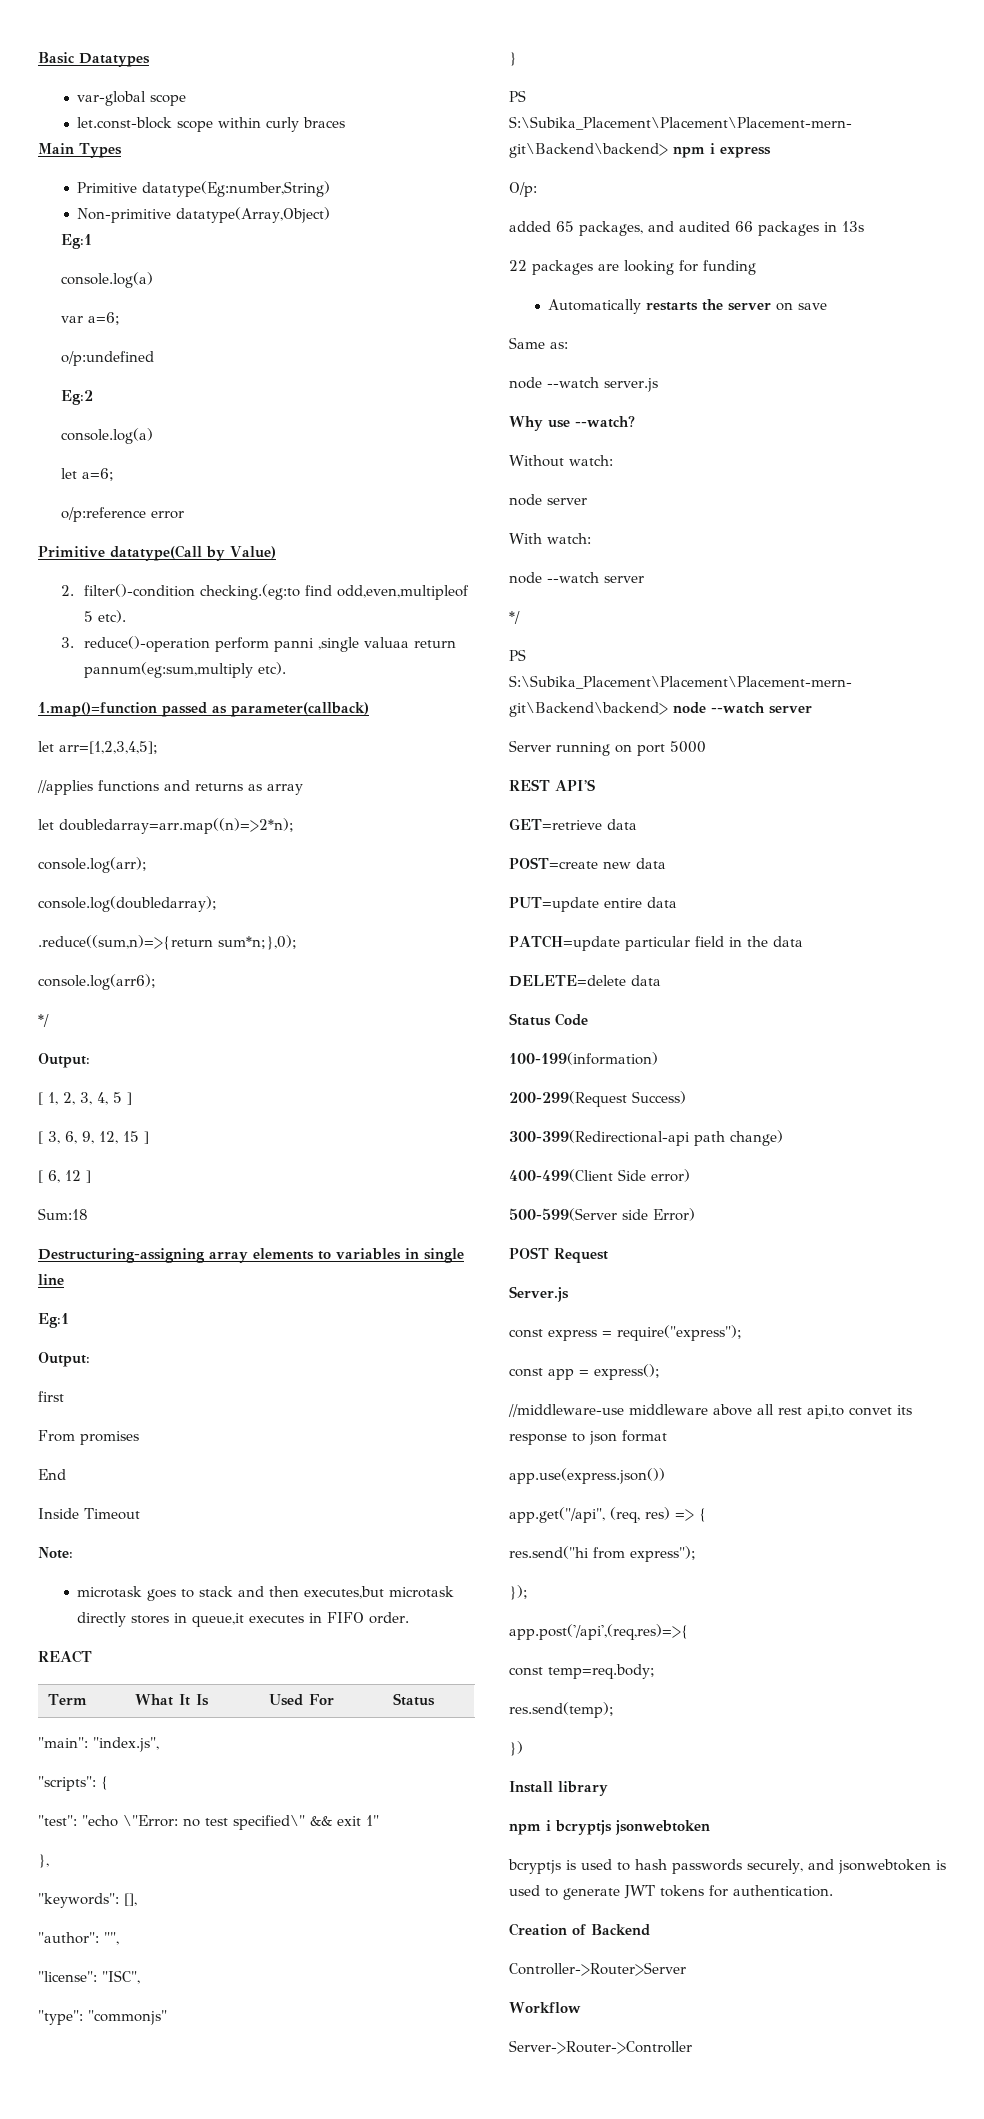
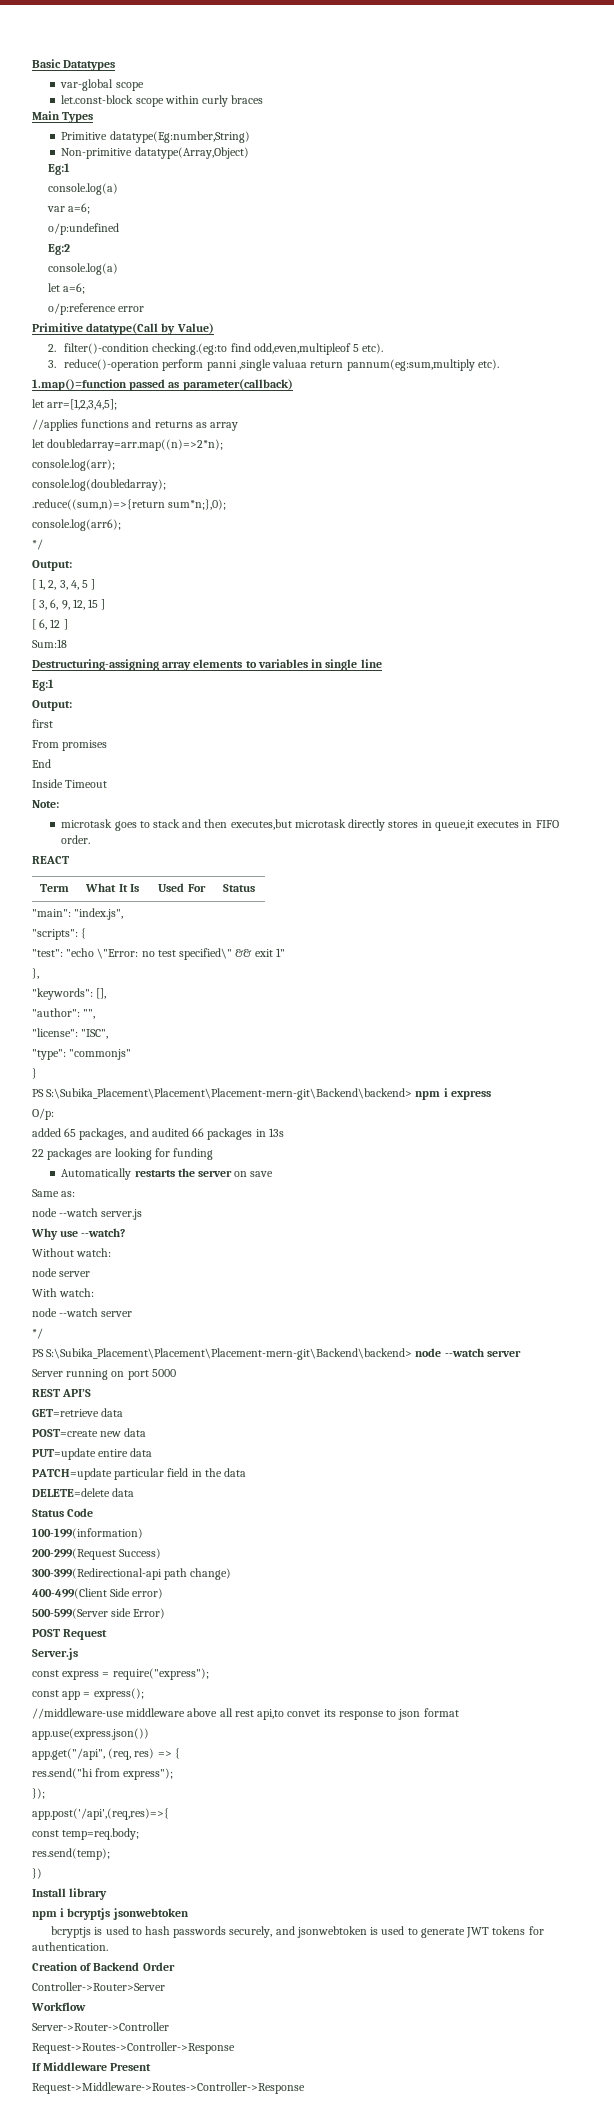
(650, 1930) none -> [142,1962,175,1971] Order
(692, 2047) none -> [32,2042,235,2054] [32,2062,152,2071] [32,2082,305,2094] // Request->Routes->Controller->Response // If Middleware Present // Request->Middleware->Routes->Controller->Response

